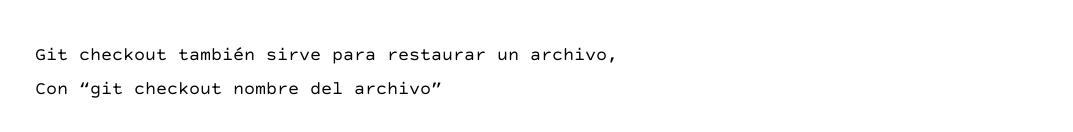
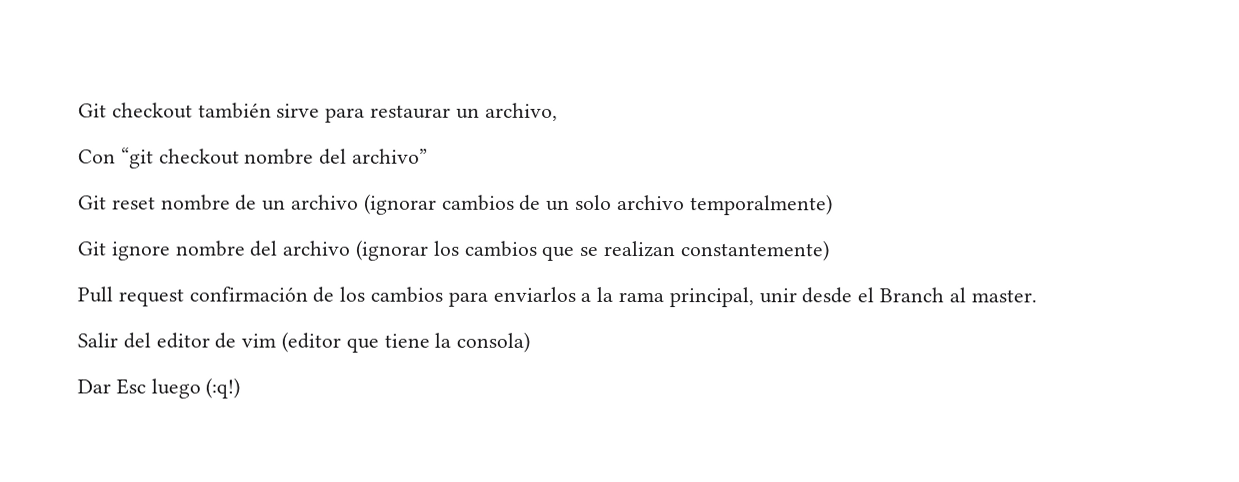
(442, 88) none -> [78,193,833,216] [77,239,830,262] [77,286,1037,308] [77,331,531,353] [77,377,241,399] // Git reset nombre de un archivo (ignorar cambios de un solo archivo temporalmente) // Git ignore nombre del archivo (ignorar los cambios que se realizan constantemente) // Pull request confirmación de los cambios para enviarlos a la rama principal, unir desde el Branch al master. // Salir del editor de vim (editor que tiene la consola) // Dar Esc luego (:q!)

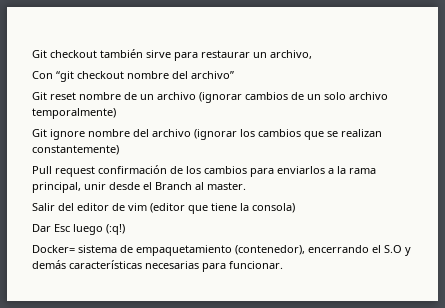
(241, 388) none -> [32,245,411,256] [32,260,283,272] // Docker= sistema de empaquetamiento (contenedor), encerrando el S.O y demás características necesarias para funcionar.

